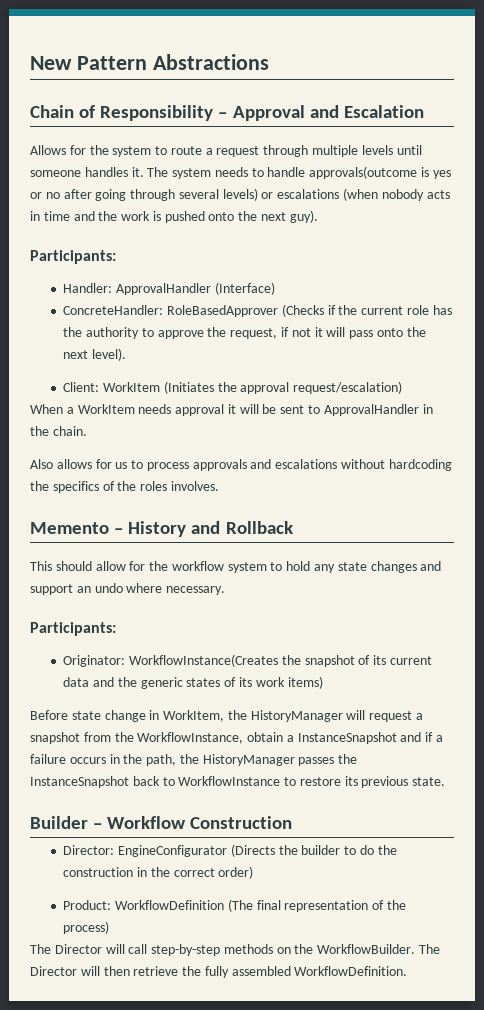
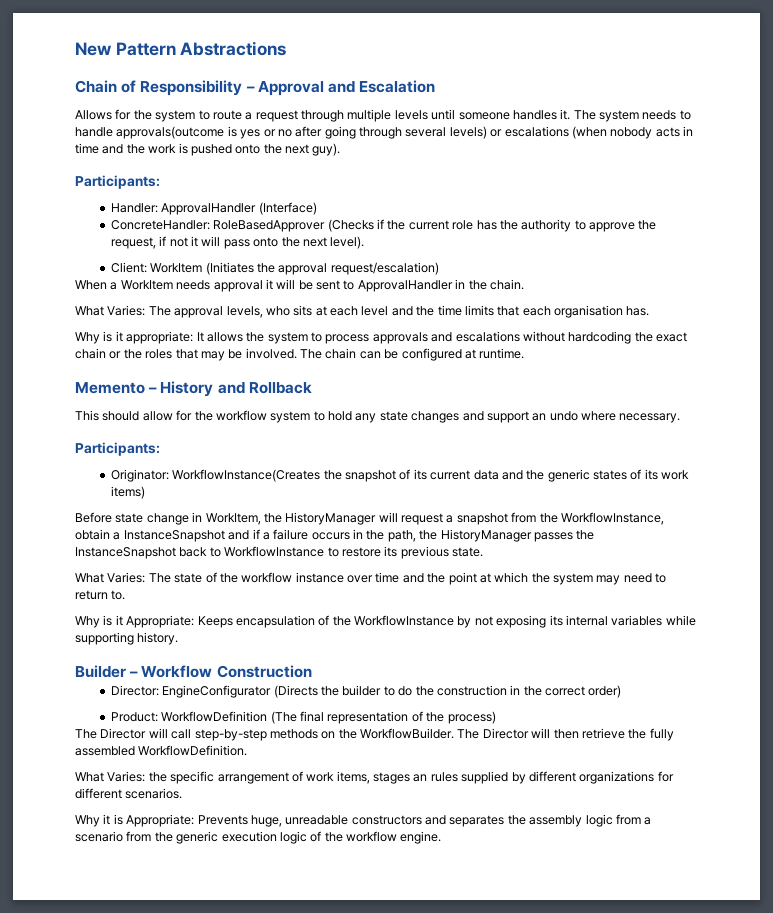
[30,459,128,469] Also allows for us -> [75,305,650,318] [75,331,308,344] What Varies: The approval levels, who sits at each level and the time limits that each organisation has. // Why is it appropriate: It allows the system
[52,481,219,493] specifics of the roles involves. -> [656,332,687,342] [75,348,525,361] exact chain or the roles that may be involved. The chain can be configured at runtime.
(446, 781) none -> [75,572,667,585] [75,590,126,600] [75,615,696,628] [75,632,179,645] // What Varies: The state of the workflow instance over time and the point at which the system may need to return to. // Why is it Appropriate: Keeps encapsulation of the WorkflowInstance by not exposing its internal variables while supporting history.
(408, 971) none -> [75,771,674,784] [75,788,183,799] [75,814,652,827] [75,831,442,844] // What Varies: the specific arrangement of work items, stages an rules supplied by different organizations for different scenarios. // Why it is Appropriate: Prevents huge, unreadable constructors and separates the assembly logic from a scenario from the generic execution logic of the workflow engine.

